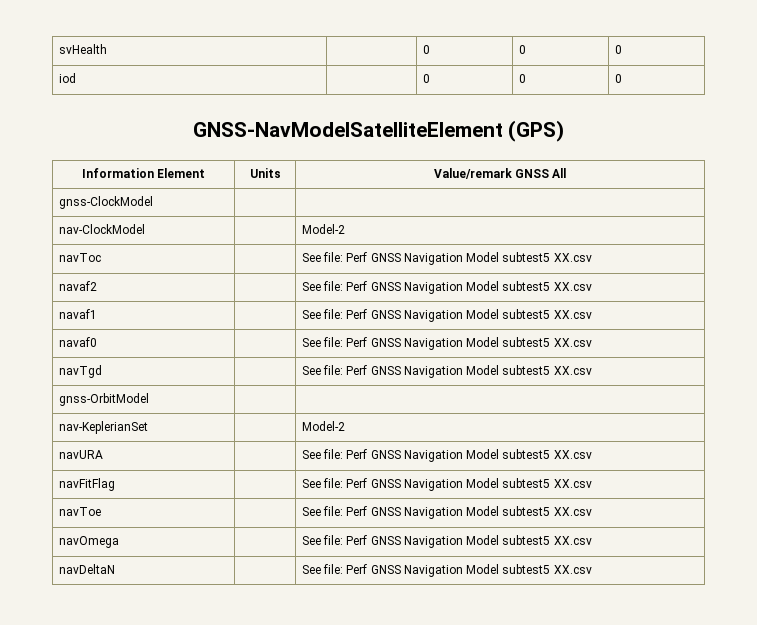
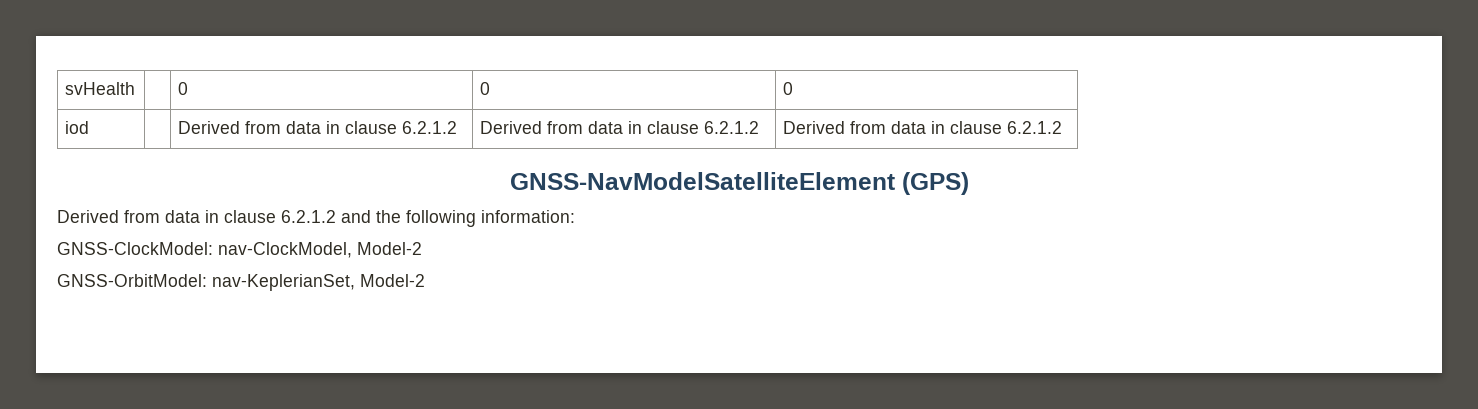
[422,74,430,83] [518,74,526,83] [614,74,622,83] [192,120,565,142] [81,168,206,178] [249,168,281,178] [433,168,567,179] [58,196,153,209] [58,224,145,234] [301,224,345,234] [58,253,101,262] [301,252,592,265] [58,281,97,291] [301,281,592,294] [58,309,97,319] [301,309,592,322] [58,337,97,347] [301,337,592,350] [58,365,102,378] [301,365,592,378] [58,393,149,406] [58,421,148,434] [301,421,345,431] [58,450,103,459] [301,449,592,462] [58,478,115,491] [301,478,592,491] [58,507,101,516] [301,506,592,519] [58,536,119,548] [301,535,592,548] [58,564,115,574] [301,564,592,577] 0 | 0 | 0 // GNSS-NavModelSatelliteElement (GPS) // Information Element | Units | Value/remark GNSS All // gnss-ClockModel | | // nav-ClockModel | | Model-2 // navToc | | See file: Perf GNSS Navigation Model subtest5 XX.csv // navaf2 | | See file: Perf GNSS Navigation Model subtest5 XX.csv // navaf1 | | See file: Perf GNSS Navigation Model subtest5 XX.csv // navaf0 | | See file: Perf GNSS Navigation Model subtest5 XX.csv // navTgd | | See file: Perf GNSS Navigation Model subtest5 XX.csv // gnss-OrbitModel | | // nav-KeplerianSet | | Model-2 // navURA | | See file: Perf GNSS Navigation Model subtest5 XX.csv // navFitFlag | | See file: Perf GNSS Navigation Model subtest5 XX.csv // navToe | | See file: Perf GNSS Navigation Model subtest5 XX.csv // navOmega | | See file: Perf GNSS Navigation Model subtest5 XX.csv // navDeltaN | | See file: Perf GNSS Navigation Model subtest5 XX.csv -> [178,121,458,134] [480,121,760,134] [783,121,1063,134] [509,172,969,195] [57,210,575,227] [57,242,422,258] [57,274,425,291] Derived from data in clause 6.2.1.2 | Derived from data in clause 6.2.1.2 | Derived from data in clause 6.2.1.2 // GNSS-NavModelSatelliteElement (GPS) // Derived from data in clause 6.2.1.2 and the following information: // GNSS-ClockModel: nav-ClockModel, Model-2 // GNSS-OrbitModel: nav-KeplerianSet, Model-2

